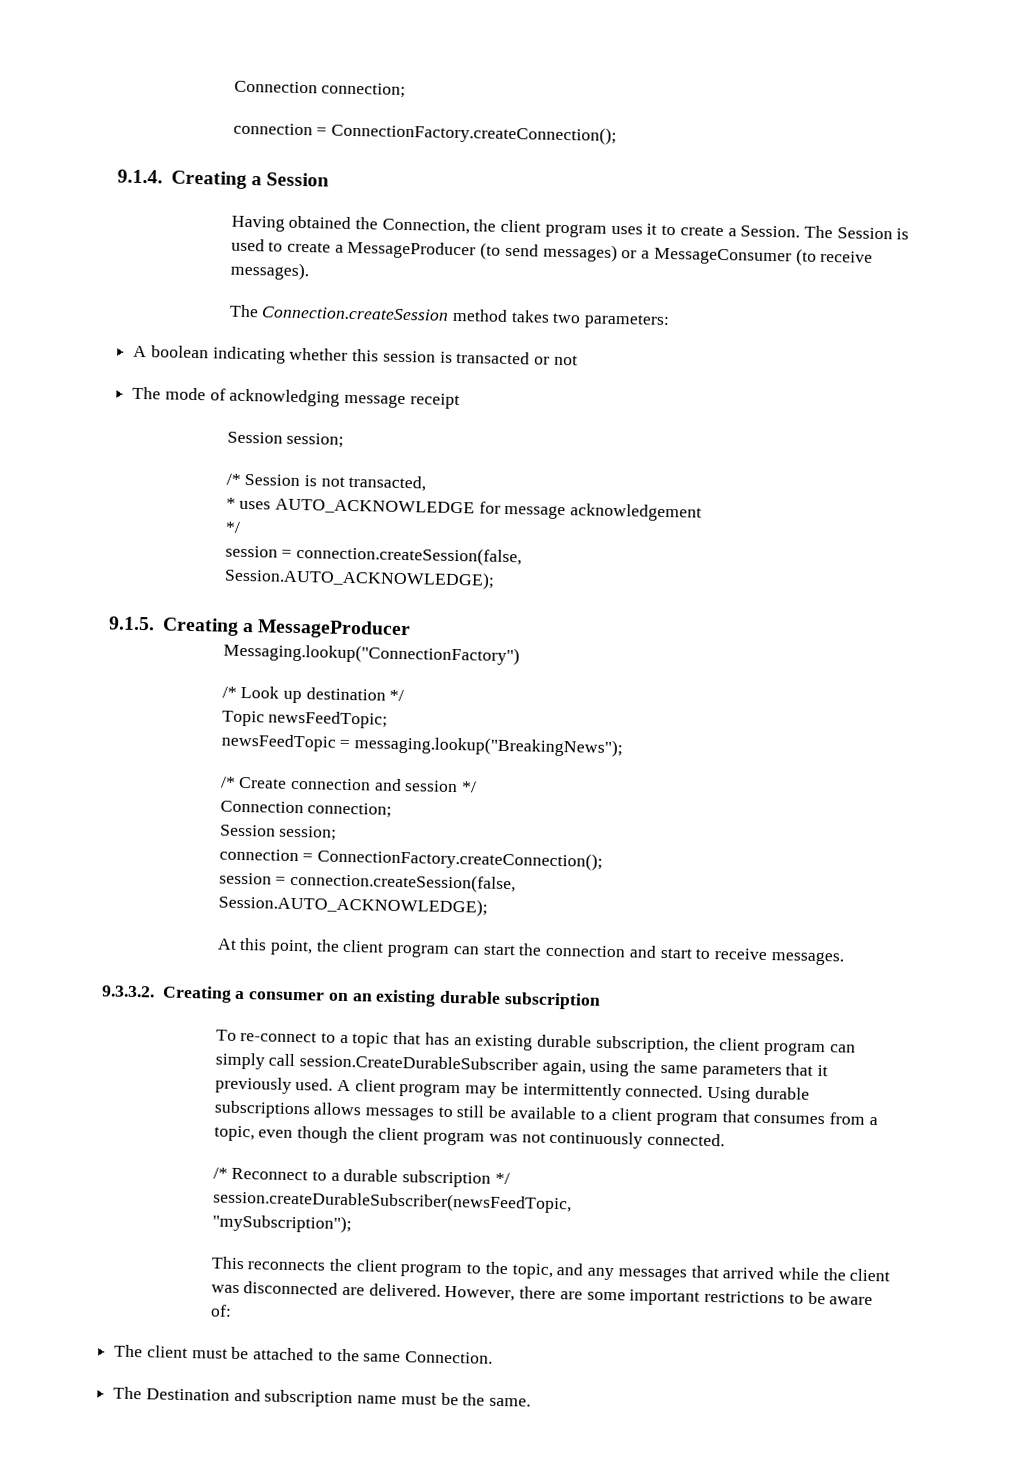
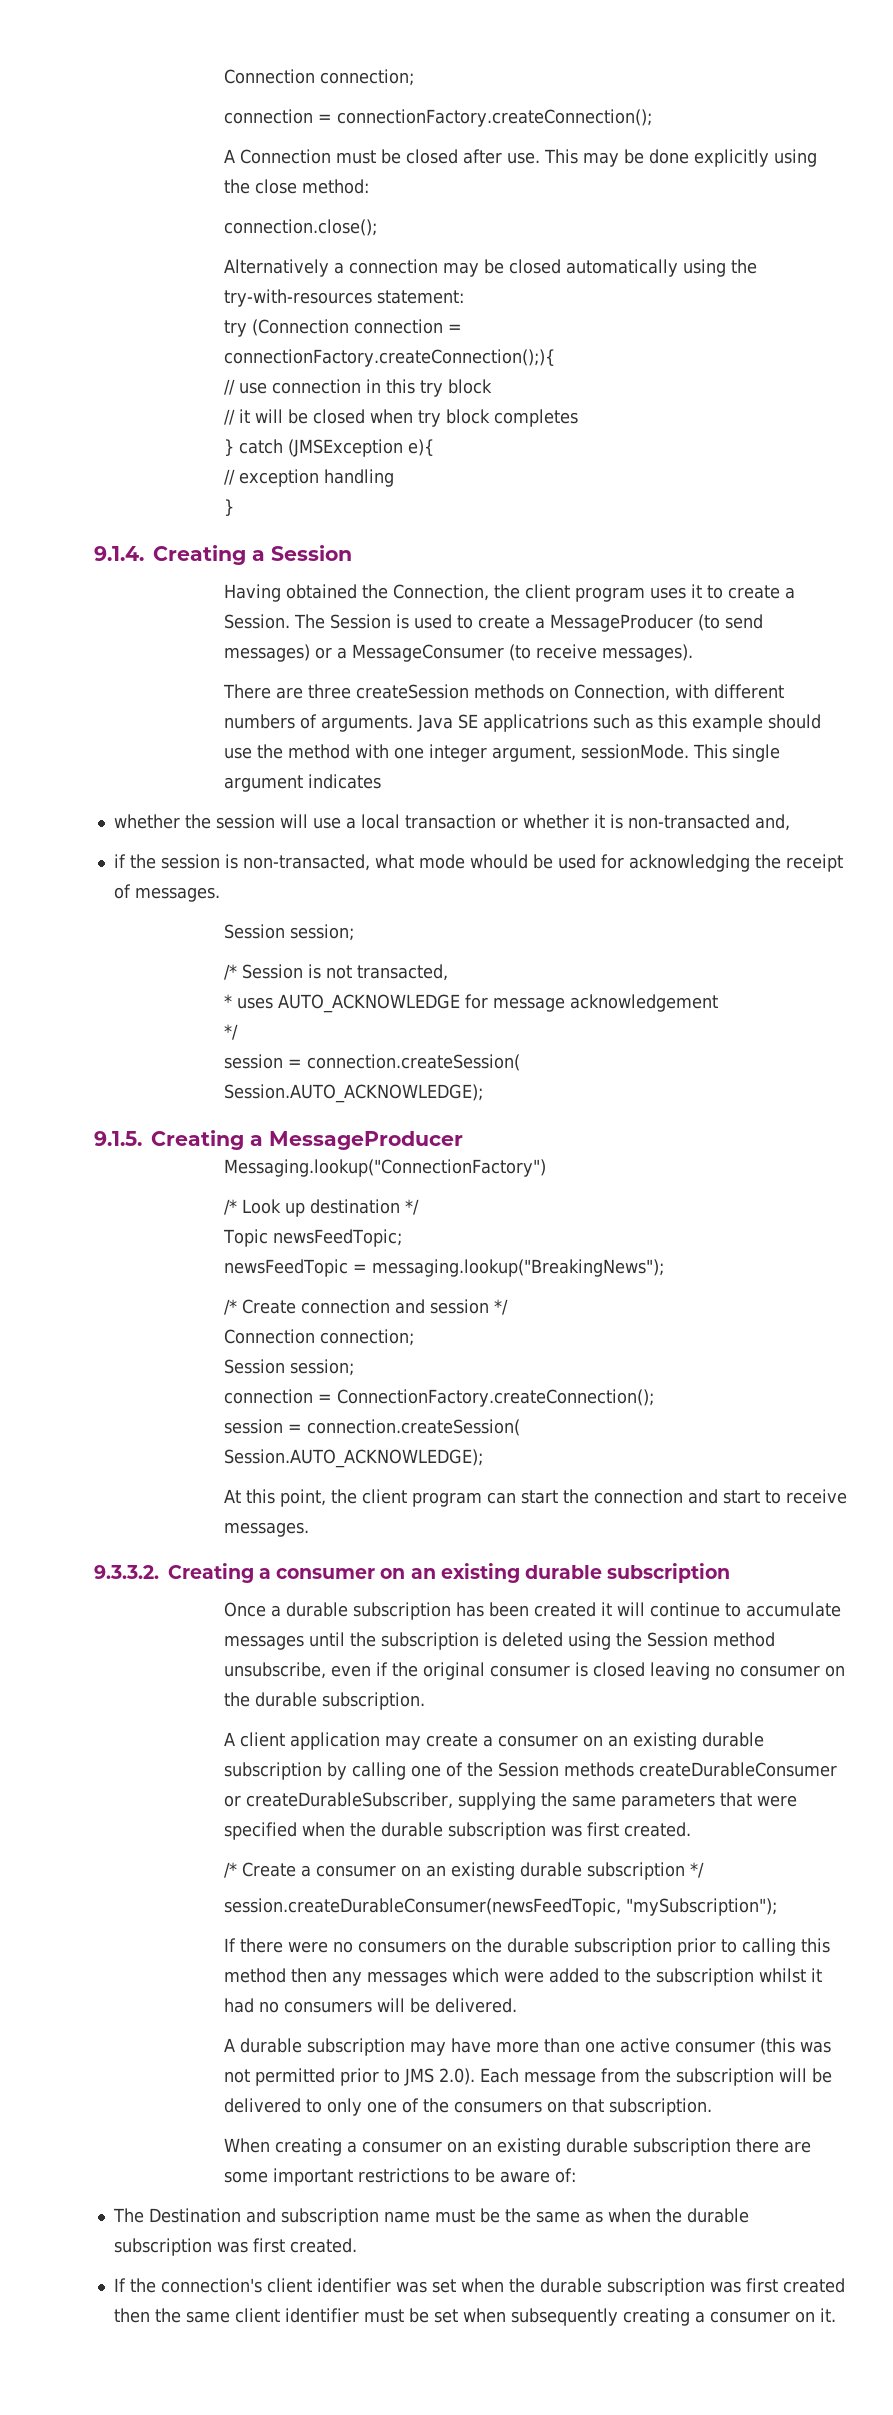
[331,122,618,146] ConnectionFactory.createConnection(); -> [336,109,652,127] [223,149,817,167] [223,179,369,194] [223,219,377,236] [223,259,757,277] [223,289,464,307] [223,319,462,337] [223,349,555,367] [223,379,492,397] [223,409,578,427] [223,439,434,457] [223,469,394,487] [223,499,234,516] connectionFactory.createConnection(); // A Connection must be closed after use. This may be done explicitly using the close method: // connection.close(); // Alternatively a connection may be closed automatically using the try-with-resources statement: // try (Connection connection = // connectionFactory.createConnection();){ // // use connection in this try block // // it will be closed when try block completes // } catch (JMSException e){ // // exception handling // }
[228,304,671,330] [133,345,578,366] [132,386,460,410] The Connection.createSession method takes two parameters: // A boolean indicating whether this session is transacted or not // The mode of acknowledging message receipt -> [222,684,784,701] [223,714,821,732] [223,744,780,762] [223,774,381,792] [113,814,790,831] [113,854,843,872] [113,884,220,902] There are three createSession methods on Connection, with different numbers of arguments. Java SE applicatrions such as this example should use the method with one integer argument, sessionMode. This single argument indicates // whether the session will use a local transaction or whether it is non-transacted and, // if the session is non-transacted, what mode whould be used for acknowledging the receipt of messages.
[296,544,523,567] connection.createSession(false, -> [306,1054,520,1071] connection.createSession(
[290,871,517,894] connection.createSession(false, -> [306,1419,520,1436] connection.createSession(
[215,1029,856,1057] [214,1052,829,1080] [214,1076,810,1103] [213,1100,878,1127] [213,1125,726,1149] [212,1167,340,1181] To re-connect to a topic that has an existing durable subscription, the client program can simply call session.CreateDurableSubscriber again, using the same parameters that it previously used. A client program may be intermittently connected. Using durable subscriptions allows messages to still be available to a client program that consumes from a topic, even though the client program was not continuously connected. // /* Reconnect to a -> [223,1602,841,1620] [223,1632,775,1650] [223,1662,845,1680] [223,1692,425,1710] [223,1732,764,1750] [223,1762,837,1780] [223,1792,797,1810] [223,1822,691,1840] [223,1862,515,1880] Once a durable subscription has been created it will continue to accumulate messages until the subscription is deleted using the Session method unsubscribe, even if the original consumer is closed leaving no consumer on the durable subscription. // A client application may create a consumer on an existing durable subscription by calling one of the Session methods createDurableConsumer or createDurableSubscriber, supplying the same parameters that were specified when the durable subscription was first created. // /* Create a consumer on an existing
[212,1189,572,1214] session.createDurableSubscriber(newsFeedTopic, // -> [223,1898,621,1916] session.createDurableConsumer(newsFeedTopic,
[210,1256,891,1282] [210,1281,516,1302] This reconnects the client program to the topic, and any messages that arrived while the client was disconnected are delivered. However, -> [223,1938,830,1956] [223,1968,822,1986] [223,1998,517,2013] [223,2038,831,2056] [223,2068,832,2086] [223,2098,712,2116] [223,2138,731,2156] If there were no consumers on the durable subscription prior to calling this method then any messages which were added to the subscription whilst it had no consumers will be delivered. // A durable subscription may have more than one active consumer (this was not permitted prior to JMS 2.0). Each message from the subscription will be delivered to only one of the consumers on that subscription. // When creating a consumer on an existing durable subscription
[114,1344,494,1364] // The client must be attached to the same Connection. -> (576, 2175) none
[489,1397,532,1407] same. -> [535,2208,749,2223] [113,2238,357,2256] [113,2278,845,2296] [113,2308,836,2326] same as when the durable subscription was first created. // If the connection's client identifier was set when the durable subscription was first created then the same client identifier must be set when subsequently creating a consumer on it.

